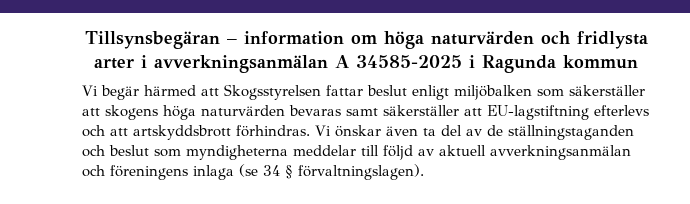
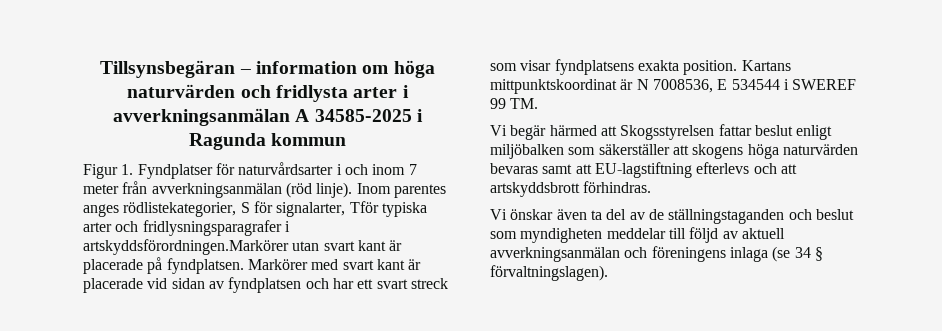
(638, 62) none -> [83,162,417,179] [83,181,446,198] [83,201,427,217] [83,220,290,236] [83,239,403,255] [83,257,422,274] [83,277,448,293] [490,59,791,75] [490,79,857,94] [490,98,539,109] // Figur 1. Fyndplatser för naturvårdsarter i och inom 7 meter från avverkningsanmälan (röd linje). Inom parentes anges rödlistekategorier, S för signalarter, Tför typiska arter och fridlysningsparagrafer i artskyddsförordningen.Markörer utan svart kant är placerade på fyndplatsen. Markörer med svart kant är placerade vid sidan av fyndplatsen och har ett svart streck som visar fyndplatsens exakta position. Kartans mittpunktskoordinat är N 7008536, E 534544 i SWEREF 99 TM.
[383,105,459,116] säkerställer -> (573, 169) none
(310, 131) none -> (652, 187) //
[186,145,288,160] myndigheterna -> [520,228,603,243] myndigheten

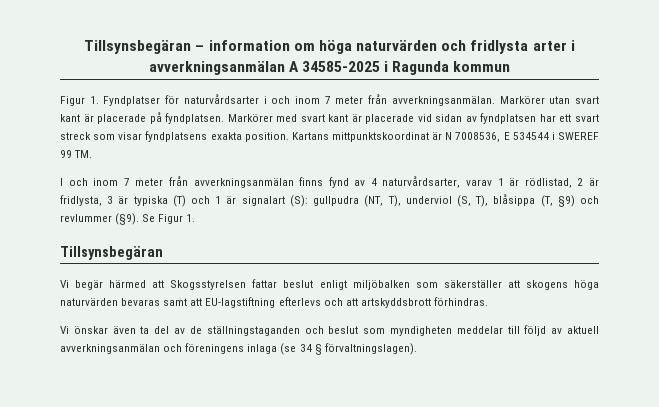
[151,182,446,198] [83,201,427,217] [83,220,290,236] [83,239,289,255] avverkningsanmälan (röd linje). Inom parentes anges rödlistekategorier, S för signalarter, Tför typiska arter och fridlysningsparagrafer i artskyddsförordningen.Markörer -> [391,96,545,106] avverkningsanmälan. Markörer
[305,278,329,289] och -> (537, 118) none
(539, 103) none -> [60,176,599,188] [60,194,600,207] [60,213,196,225] [60,246,163,260] // I och inom 7 meter från avverkningsanmälan finns fynd av 4 naturvårdsarter, varav 1 är rödlistad, 2 är fridlysta, 3 är typiska (T) och 1 är signalart (S): gullpudra (NT, T), underviol (S, T), blåsippa (T, §9) och revlummer (§9). Se Figur 1. // Tillsynsbegäran

